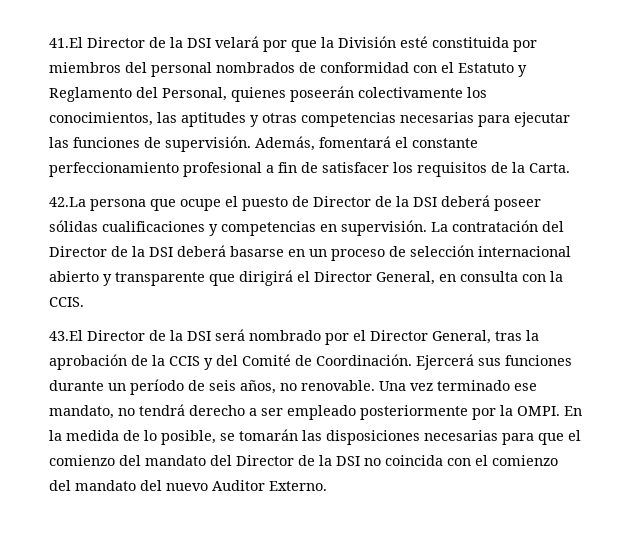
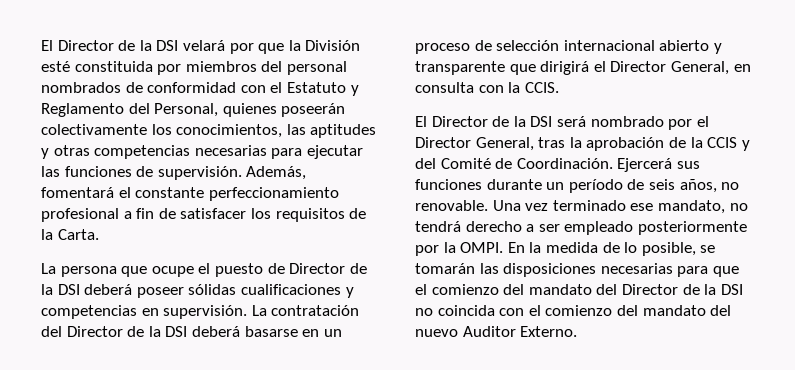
[49,37,83,48] 41.El -> [41,40,53,51] El
[49,197,86,207] 42.La -> [41,263,56,274] La
[49,330,83,341] 43.El -> [415,116,427,127] El

